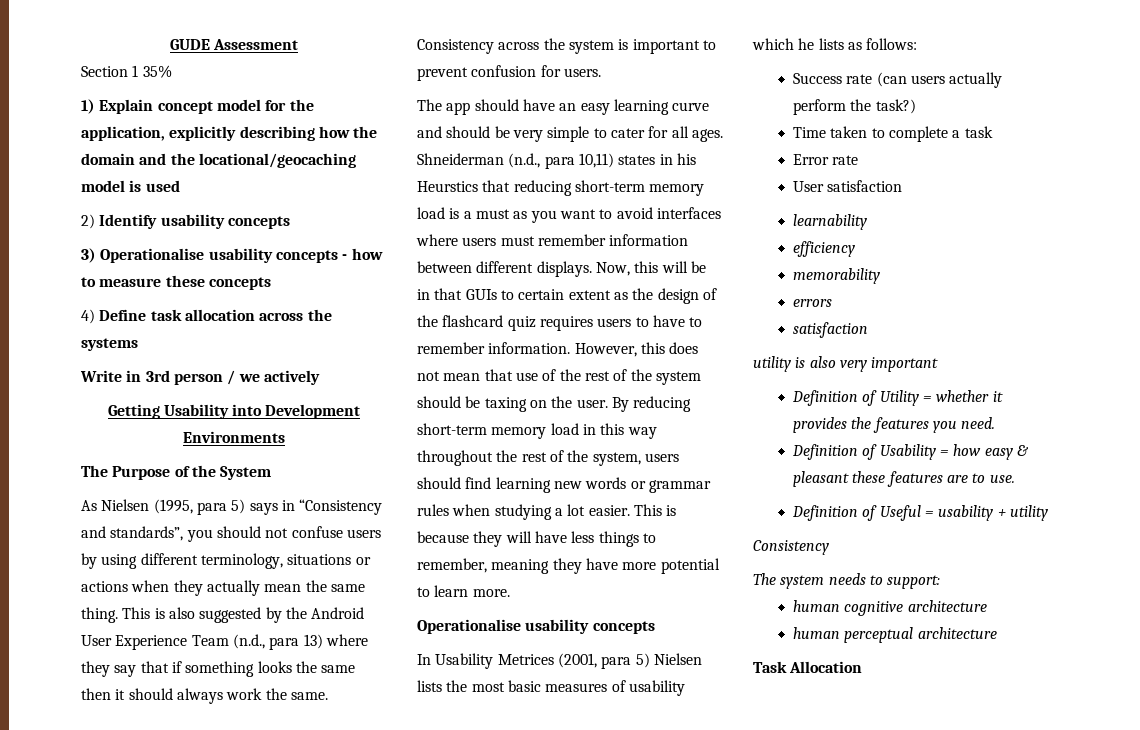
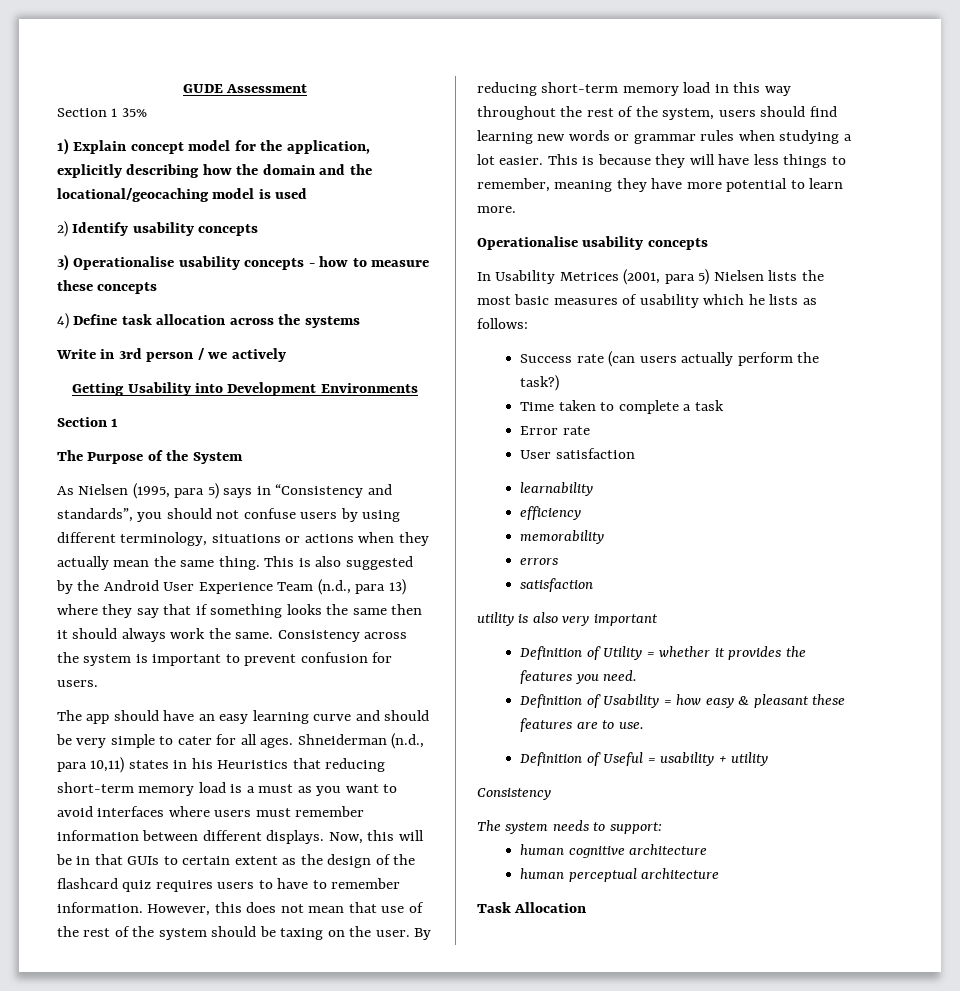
(285, 437) none -> [57,417,119,427] // Section 1
[417,181,478,192] Heurstics -> [217,760,289,769] Heuristics

